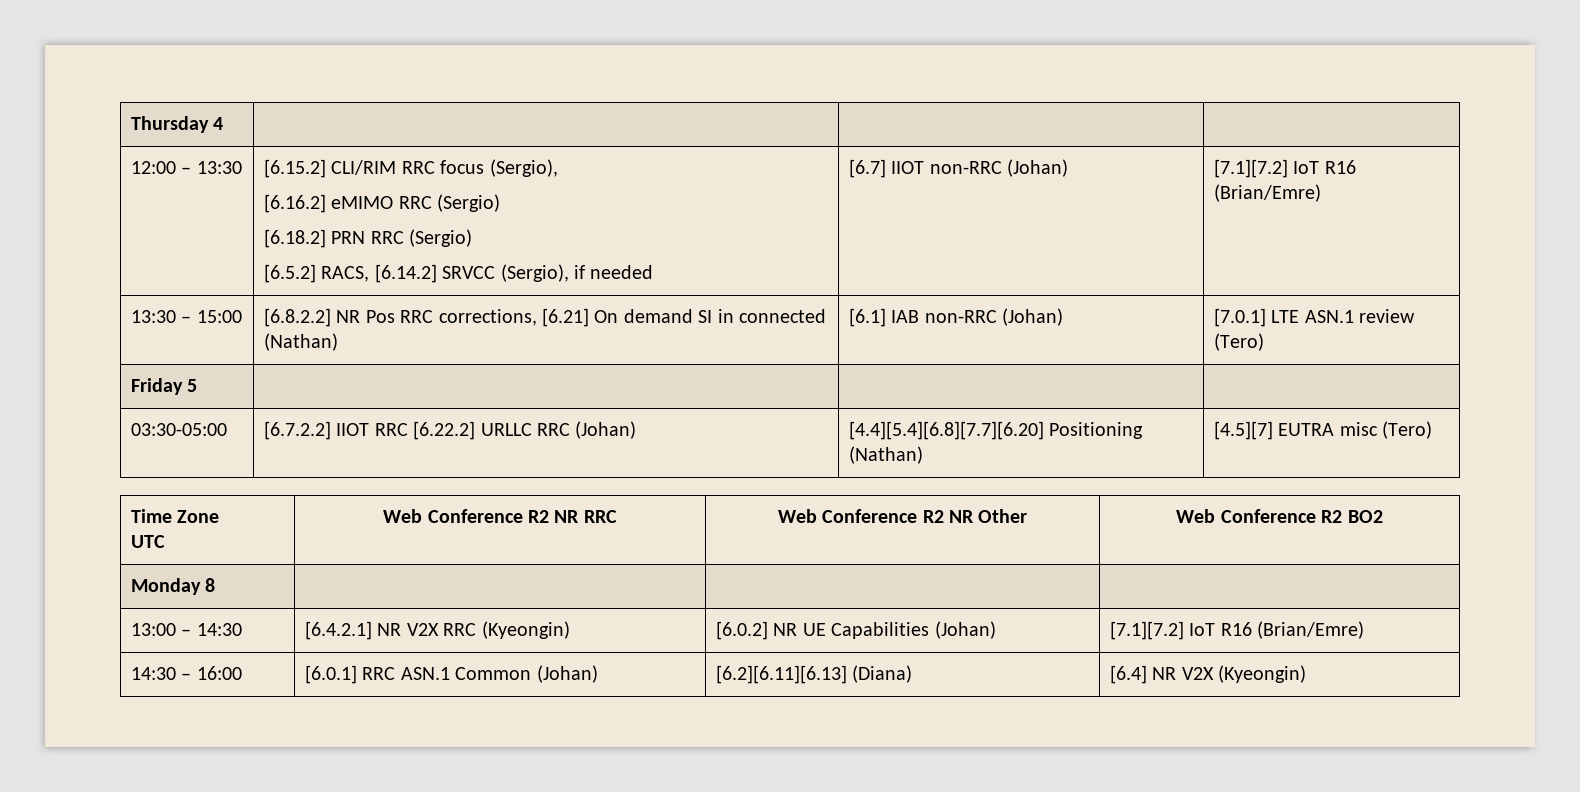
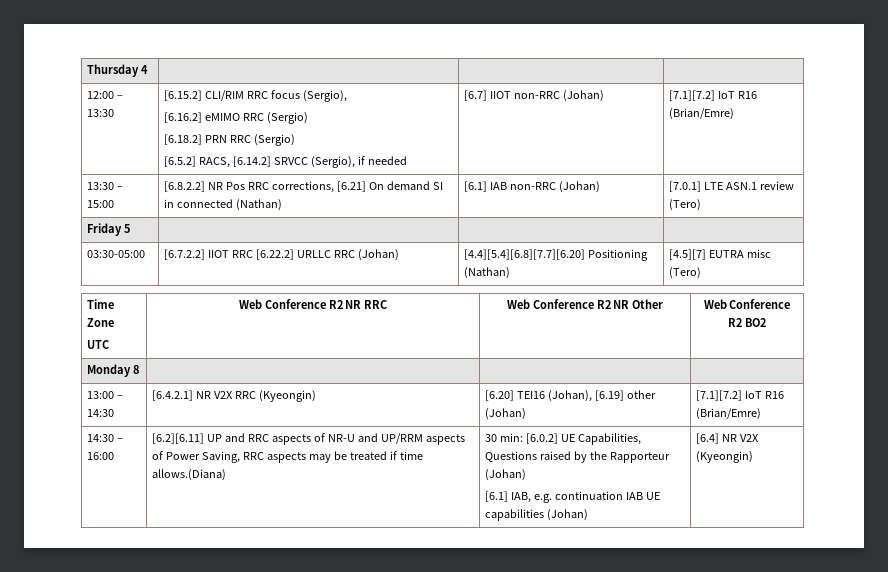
[715,621,930,640] [6.0.2] NR UE Capabilities -> [485,390,657,402] [6.20] TEI16 (Johan), [6.19] other
[304,665,598,684] [715,665,913,684] [6.0.1] RRC ASN.1 Common (Johan) | [6.2][6.11][6.13] (Diana) -> [152,433,465,445] [152,451,423,463] [152,469,227,481] [485,433,642,445] [485,451,671,463] [485,469,527,481] [485,491,660,503] [485,509,589,521] [6.2][6.11] UP and RRC aspects of NR-U and UP/RRM aspects of Power Saving, RRC aspects may be treated if time allows.(Diana) | 30 min: [6.0.2] UE Capabilities, Questions raised by the Rapporteur (Johan) // [6.1] IAB, e.g. continuation IAB UE capabilities (Johan)

